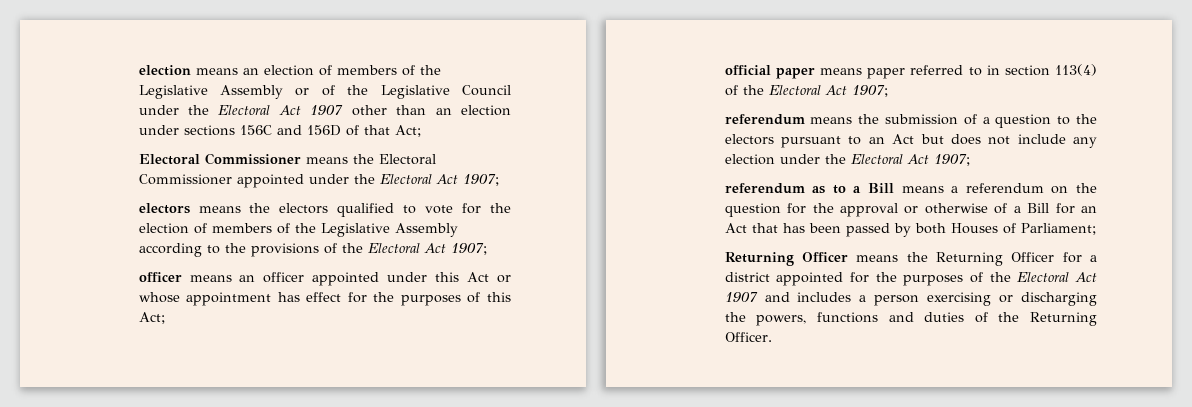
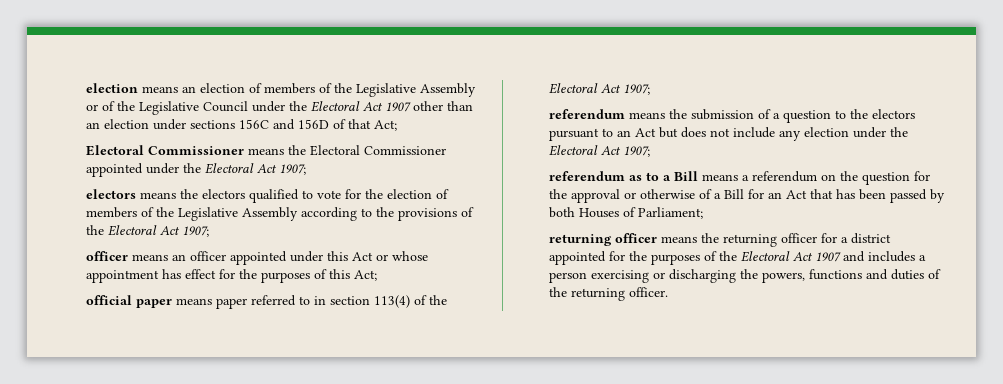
[724,252,1055,266] Returning Officer means the Returning Officer -> [549,233,818,247] returning officer means the returning officer
[1030,312,1097,326] [724,332,772,342] Returning Officer. -> [571,287,669,301] returning officer.

